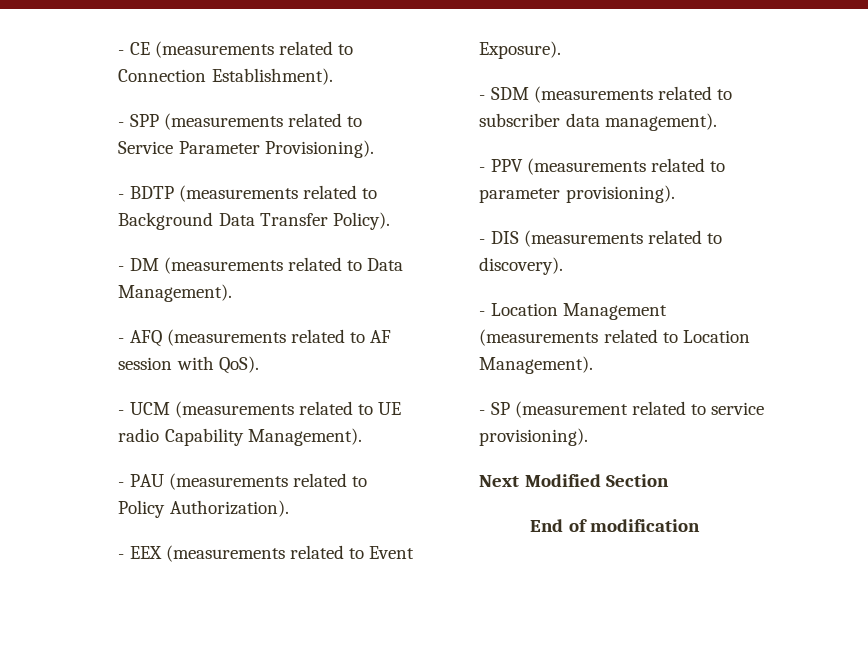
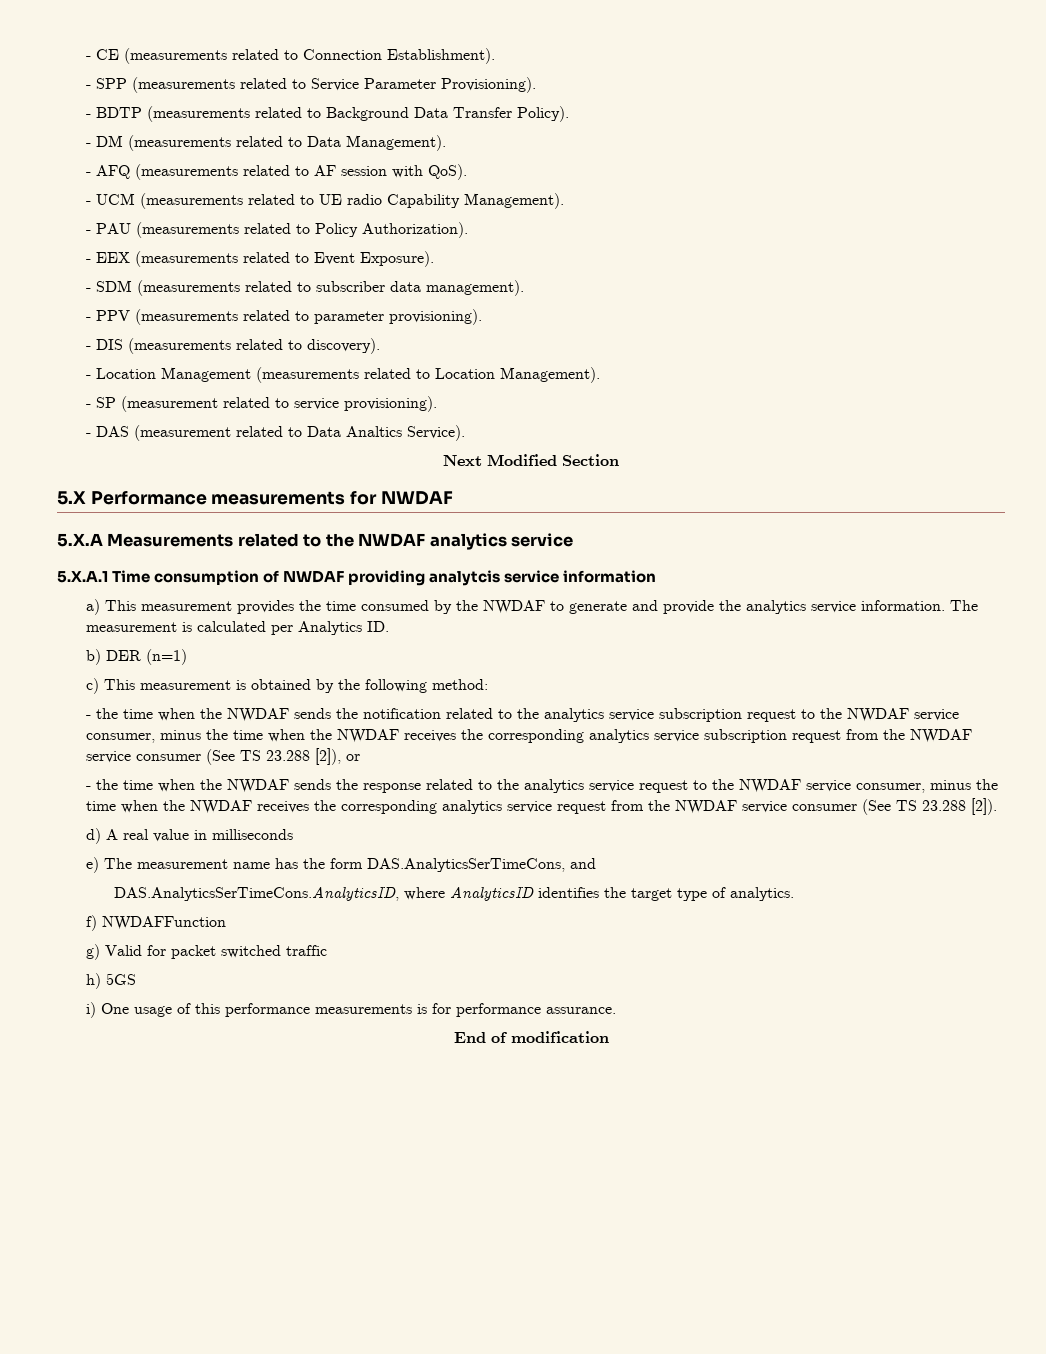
[479,474,669,487] Next Modified Section -> [85,425,465,441] [443,454,619,466] [57,491,453,505] [57,533,574,550] [57,570,657,586] [85,599,978,615] [85,621,389,635] [85,649,187,665] [85,678,488,694] [85,708,959,722] [85,729,972,743] [85,748,360,765] [85,779,998,793] [85,798,997,815] [85,828,293,844] [85,857,596,873] [114,886,795,901] [85,915,226,931] [85,944,327,960] [85,973,136,989] [85,1002,616,1018] - DAS (measurement related to Data Analtics Service). // Next Modified Section // 5.X Performance measurements for NWDAF // 5.X.A Measurements related to the NWDAF analytics service // 5.X.A.1 Time consumption of NWDAF providing analytcis service information // a) This measurement provides the time consumed by the NWDAF to generate and provide the analytics service information. The measurement is calculated per Analytics ID. // b) DER (n=1) // c) This measurement is obtained by the following method: // - the time when the NWDAF sends the notification related to the analytics service subscription request to the NWDAF service consumer, minus the time when the NWDAF receives the corresponding analytics service subscription request from the NWDAF service consumer (See TS 23.288 [2]), or // - the time when the NWDAF sends the response related to the analytics service request to the NWDAF service consumer, minus the time when the NWDAF receives the corresponding analytics service request from the NWDAF service consumer (See TS 23.288 [2]). // d) A real value in milliseconds // e) The measurement name has the form DAS.AnalyticsSerTimeCons, and // DAS.AnalyticsSerTimeCons.AnalyticsID, where AnalyticsID identifies the target type of analytics. // f) NWDAFFunction // g) Valid for packet switched traffic // h) 5GS // i) One usage of this performance measurements is for performance assurance.

